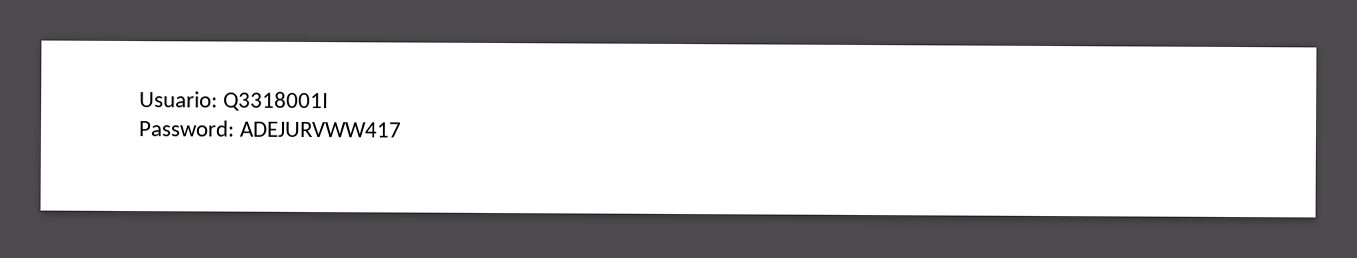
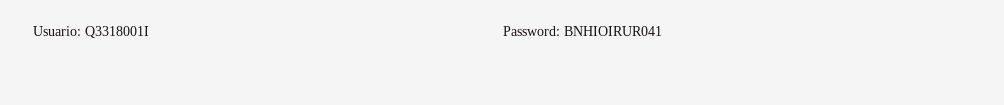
[239,121,403,138] ADEJURVWW417 -> [564,26,662,36] BNHIOIRUR041

